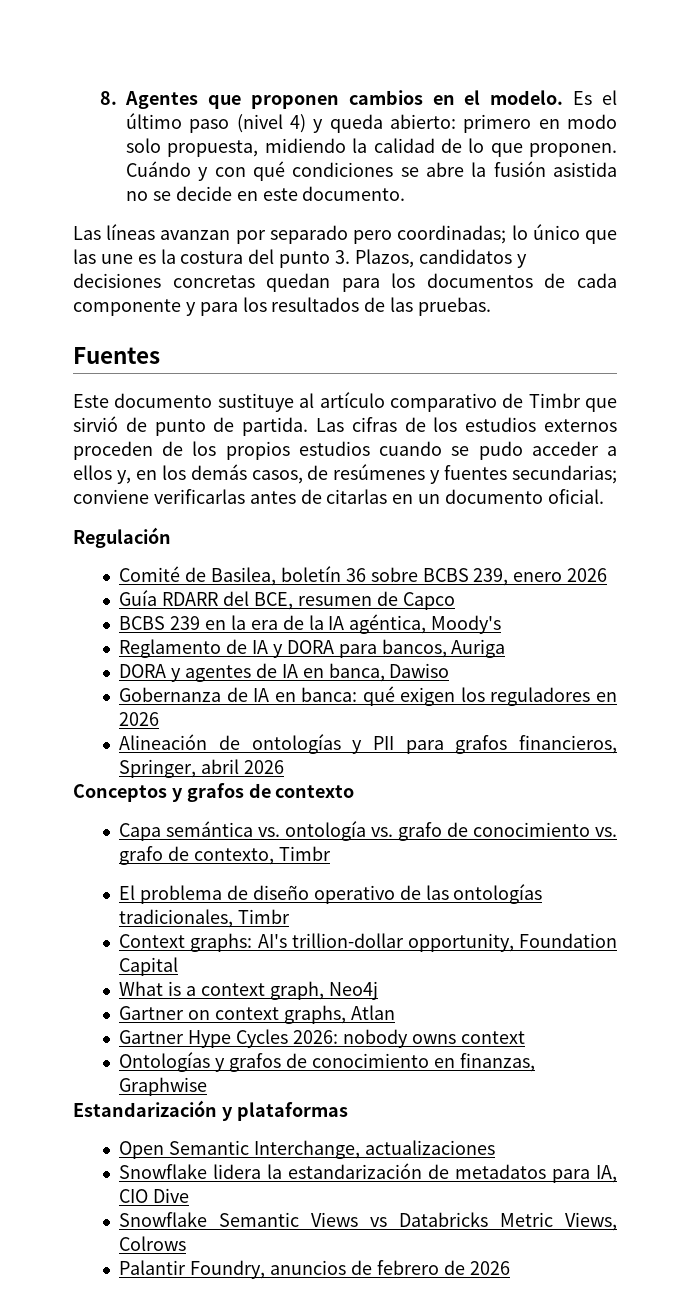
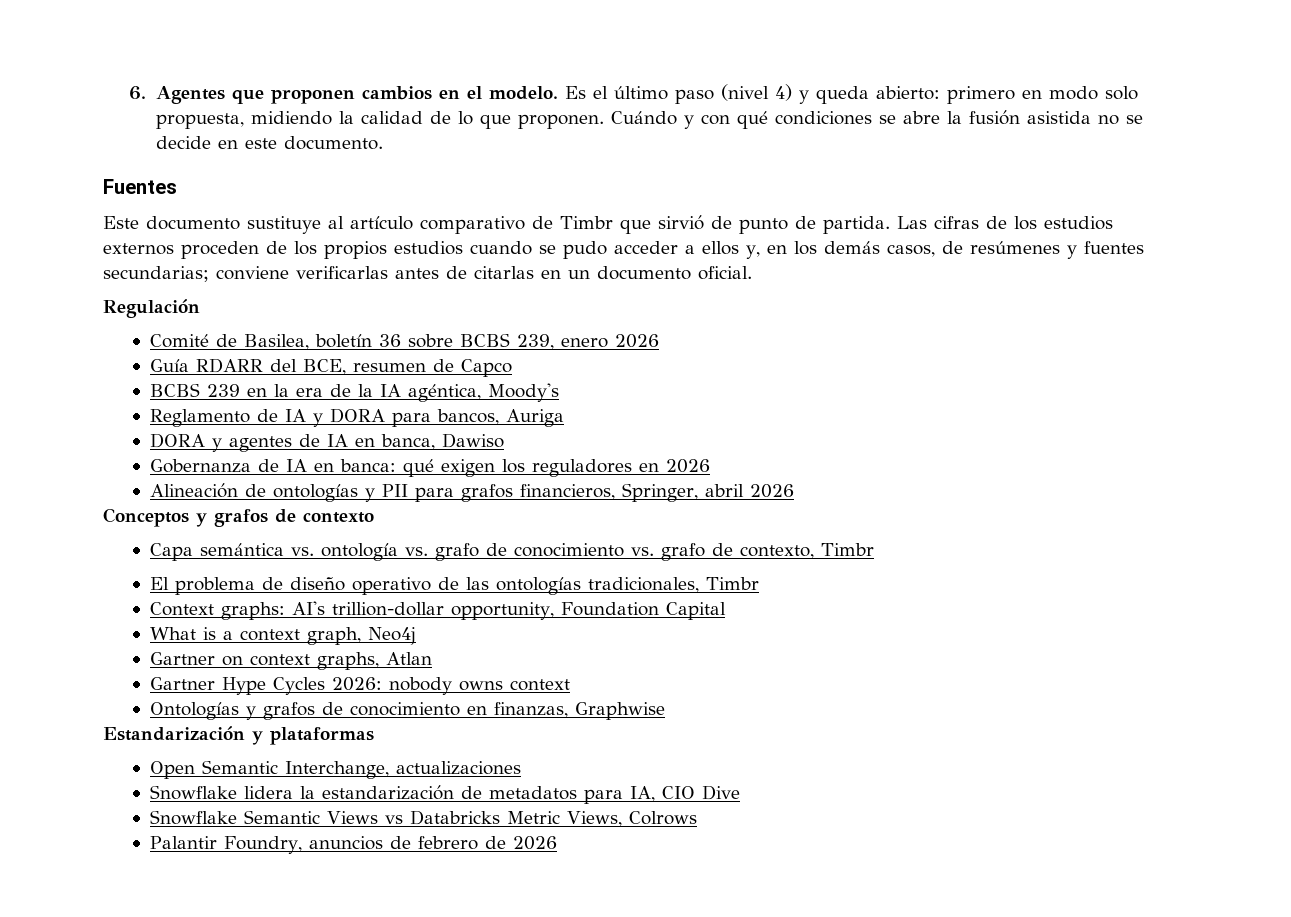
[99,91,117,105] 8. -> [129,86,147,100] 6.
[73,224,617,244] [73,249,527,268] [73,273,617,292] [73,297,492,316] // Las líneas avanzan por separado pero coordinadas; lo único que las une es la costura del punto 3. Plazos, candidatos y decisiones concretas quedan para los documentos de cada componente y para los resultados de las pruebas. -> (383, 143) none

